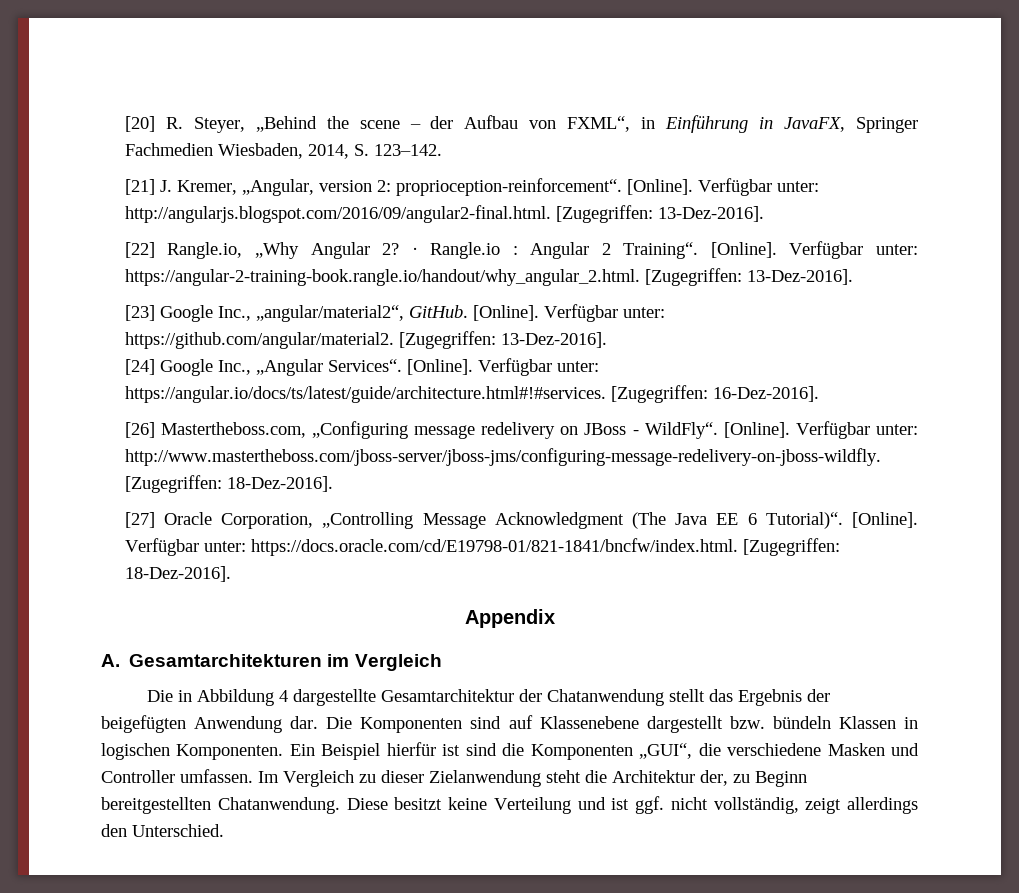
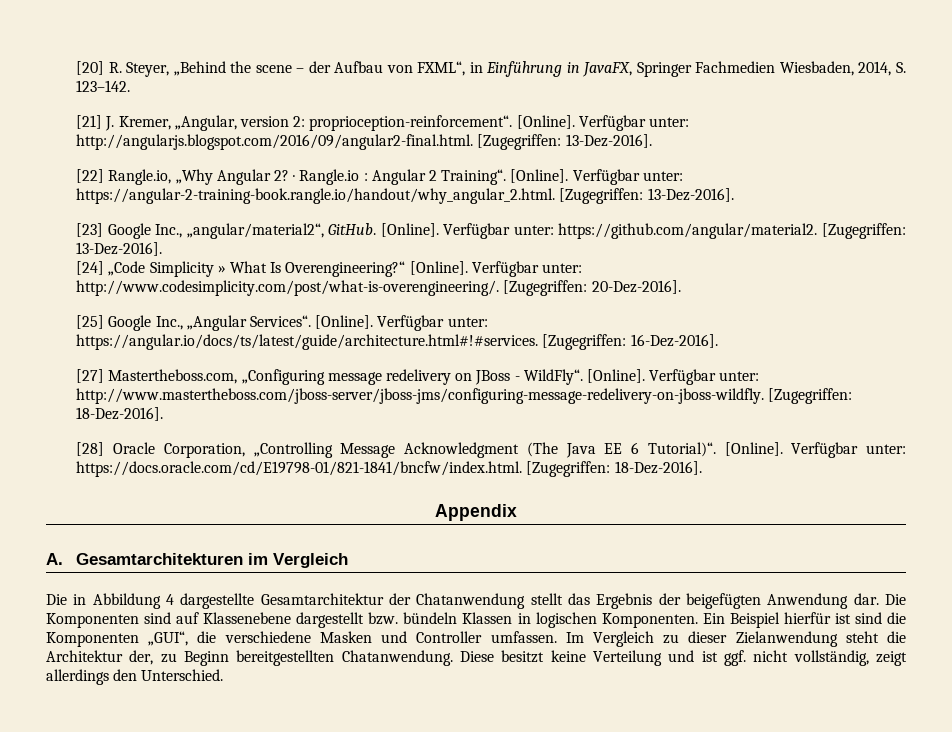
(155, 367) none -> [108,261,582,277] [76,280,681,296] [76,315,105,329] „Code Simplicity » What Is Overengineering?“ [Online]. Verfügbar unter: http://www.codesimplicity.com/post/what-is-overengineering/. [Zugegriffen: 20-Dez-2016]. // [25]
[124,422,155,438] [26] -> [76,369,105,383] [27]
[124,512,155,528] [27] -> [76,442,105,456] [28]

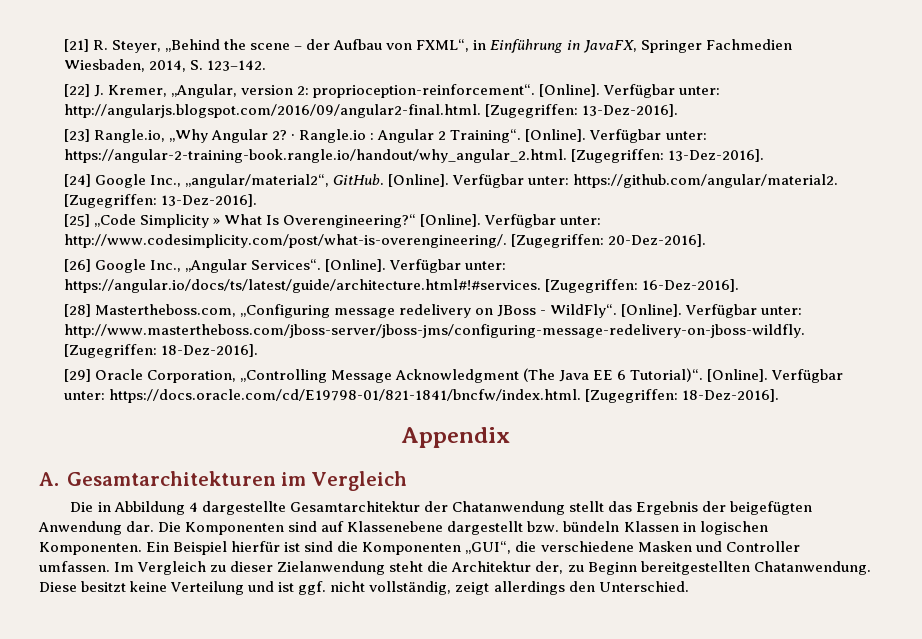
[76,61,105,75] [20] -> [63,39,89,52] [21]
[76,115,103,129] [21] -> [63,84,90,97] [22]
[76,169,105,183] [22] -> [63,129,90,142] [23]
[76,223,104,237] [23] -> [63,174,91,187] [24]
[76,261,105,275] [24] -> [63,214,90,227] [25]
[76,315,105,329] [25] -> [63,259,91,272] [26]
[76,369,105,383] [27] -> [63,304,91,317] [28]
[76,442,105,456] [28] -> [63,369,91,382] [29]

